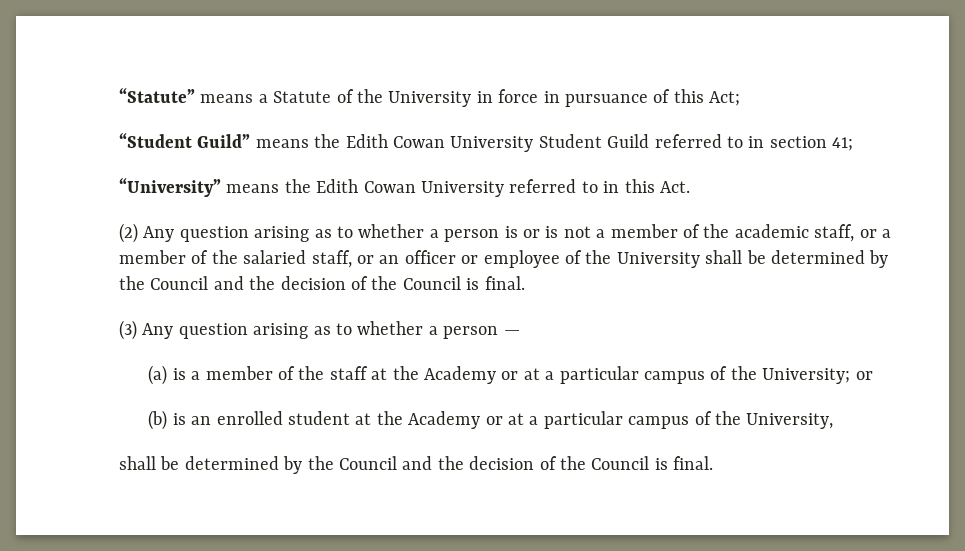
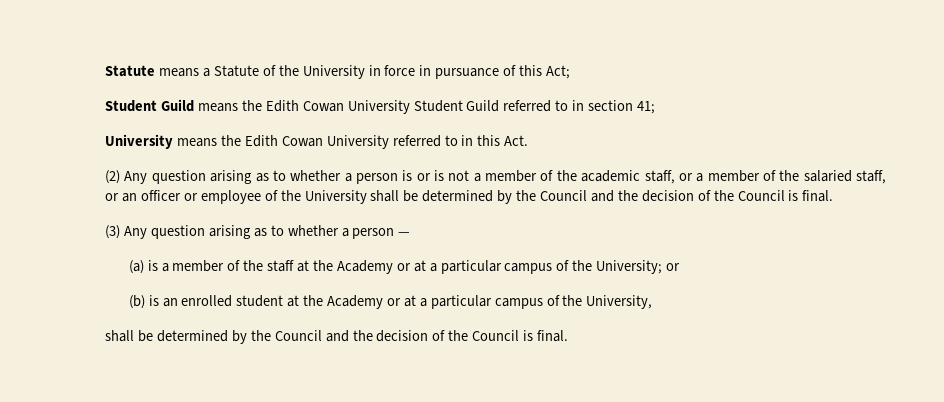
[118,88,195,103] “Statute” -> [105,65,156,77] Statute
[118,133,251,148] “Student Guild” -> [105,99,195,112] Student Guild
[118,178,221,197] “University” -> [105,134,174,149] University

